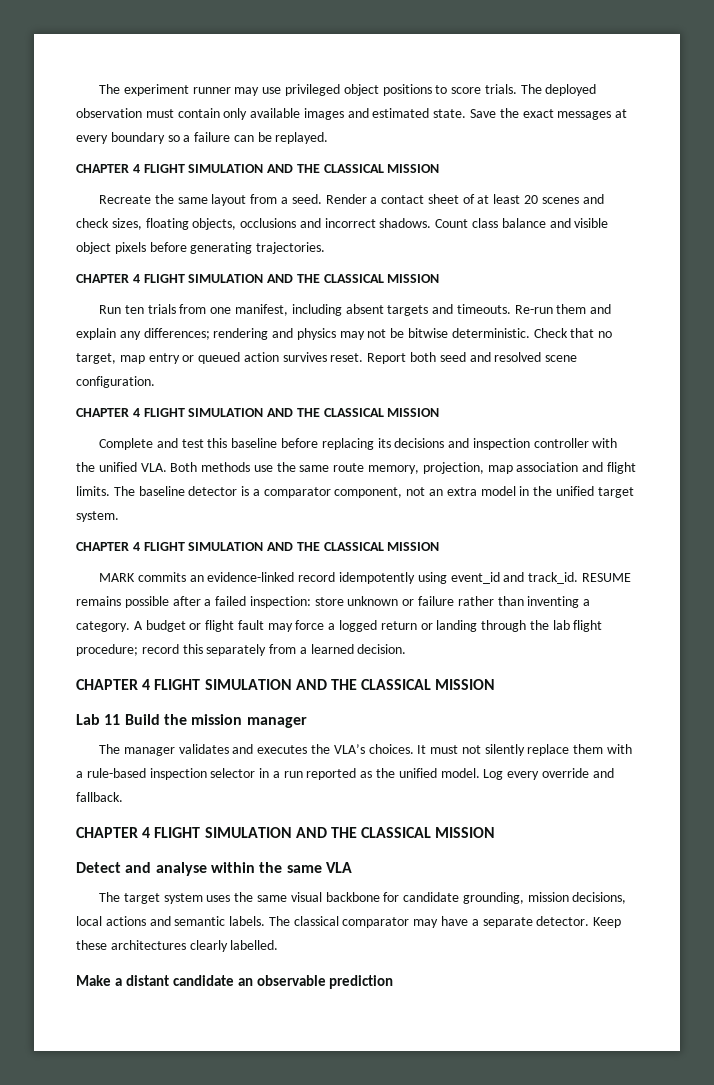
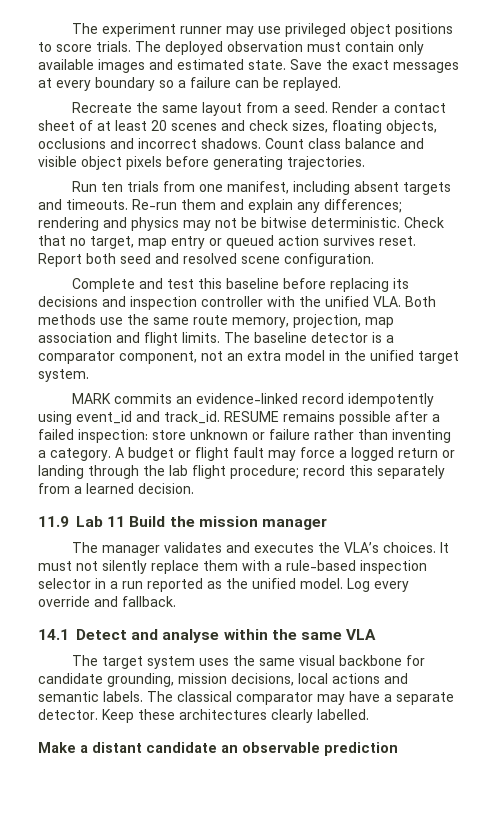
[76,164,440,173] // CHAPTER 4 FLIGHT SIMULATION AND THE CLASSICAL MISSION -> (341, 84) none
[76,274,440,283] // CHAPTER 4 FLIGHT SIMULATION AND THE CLASSICAL MISSION -> (365, 163) none
[76,408,440,417] // CHAPTER 4 FLIGHT SIMULATION AND THE CLASSICAL MISSION -> (374, 260) none
[76,542,440,551] // CHAPTER 4 FLIGHT SIMULATION AND THE CLASSICAL MISSION -> (89, 375) none
[76,679,496,690] CHAPTER 4 FLIGHT SIMULATION AND THE CLASSICAL MISSION // -> [38,516,69,527] 11.9
[76,827,496,838] CHAPTER 4 FLIGHT SIMULATION AND THE CLASSICAL MISSION // -> [38,629,69,640] 14.1

